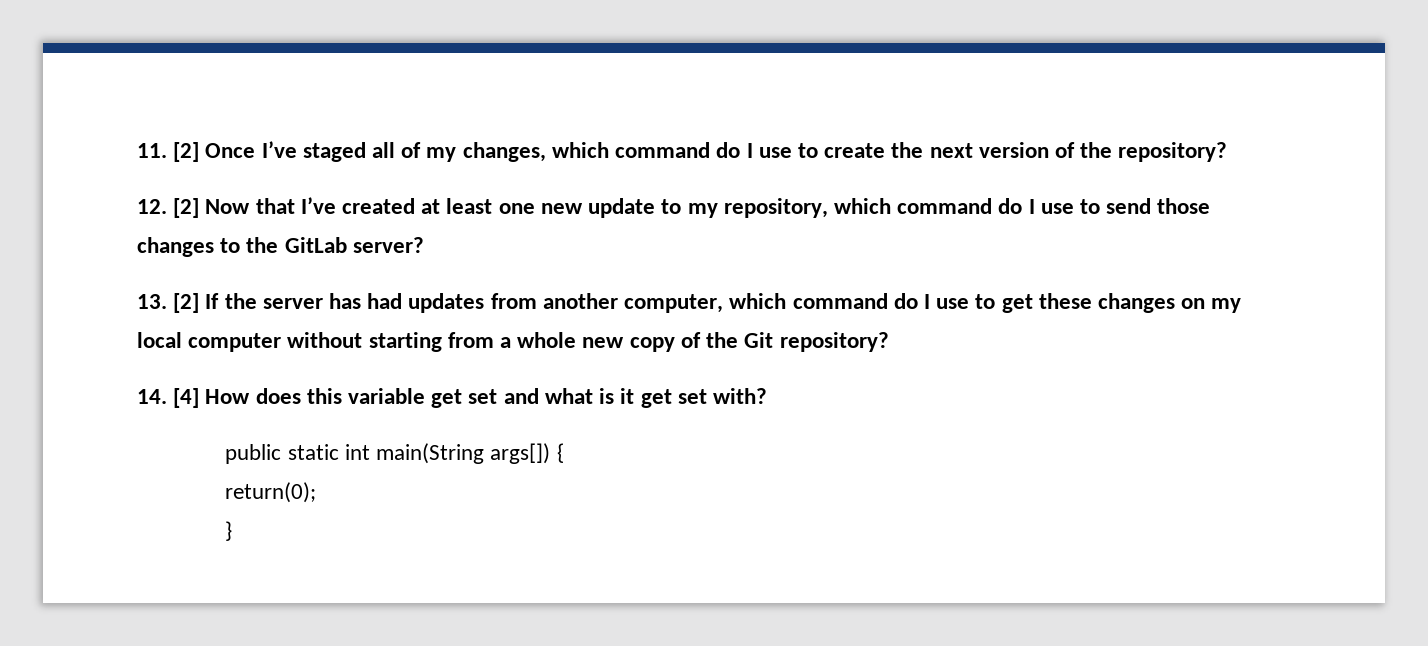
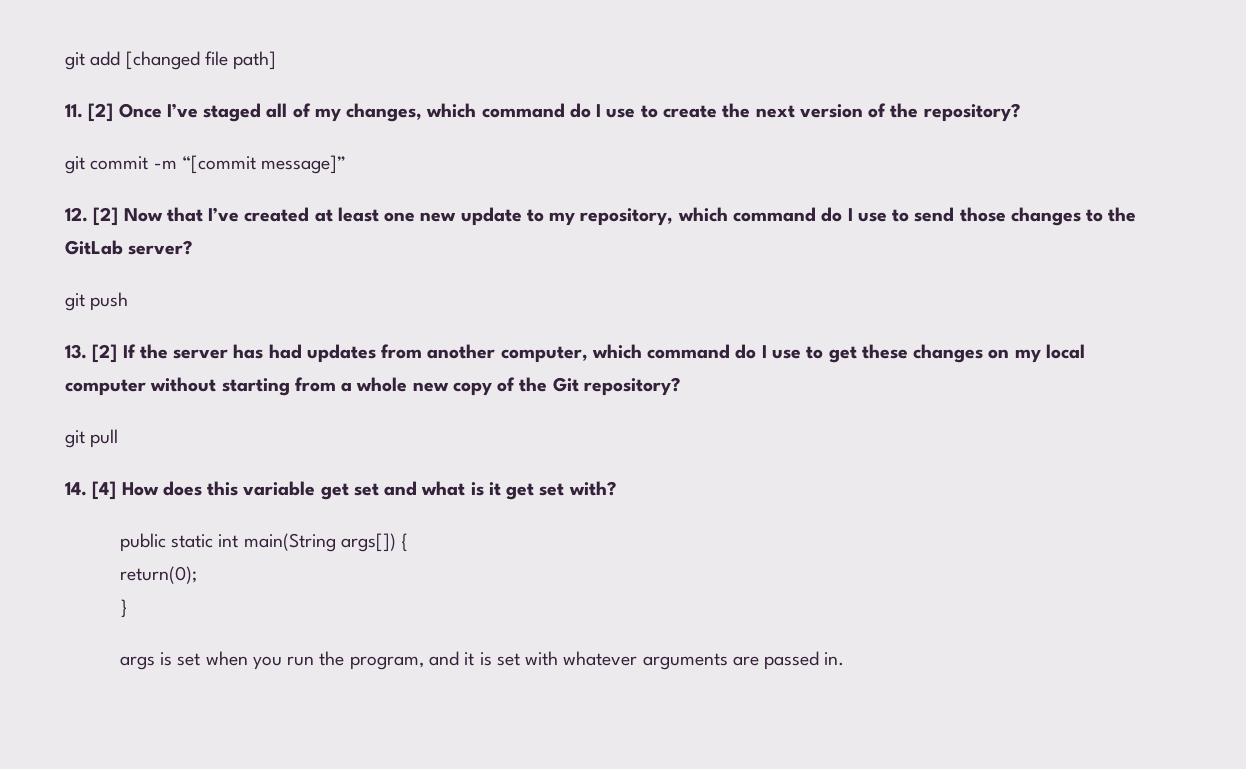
(137, 150) none -> [65,51,277,70] git add [changed file path] //
(1228, 152) none -> [65,155,347,174] // git commit -m “[commit message]”
(424, 245) none -> [65,292,129,311] // git push
(889, 342) none -> [65,429,119,448] // git pull
(233, 531) none -> [119,651,845,670] // args is set when you run the program, and it is set with whatever arguments are passed in.

